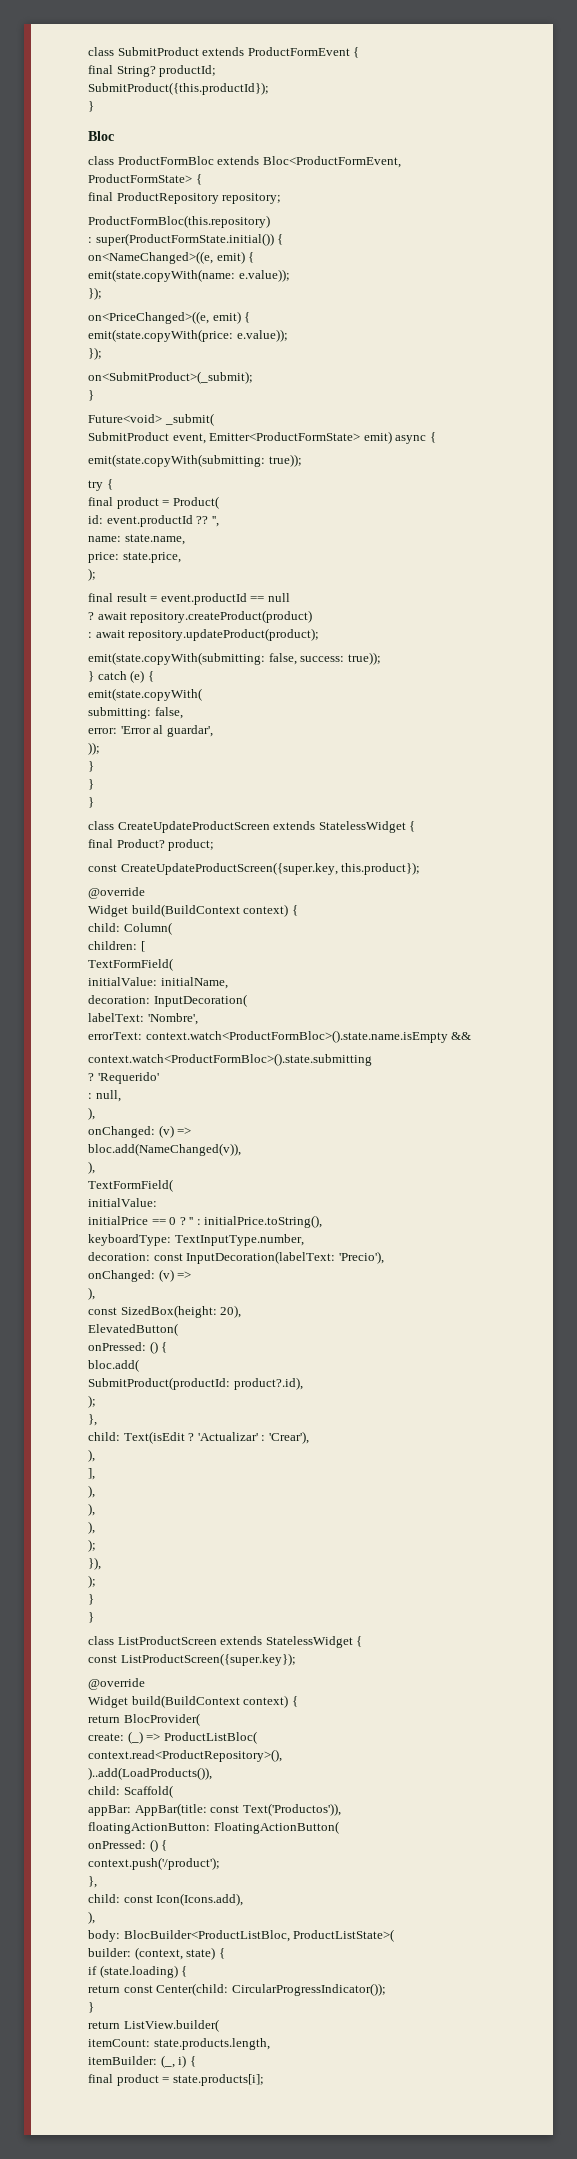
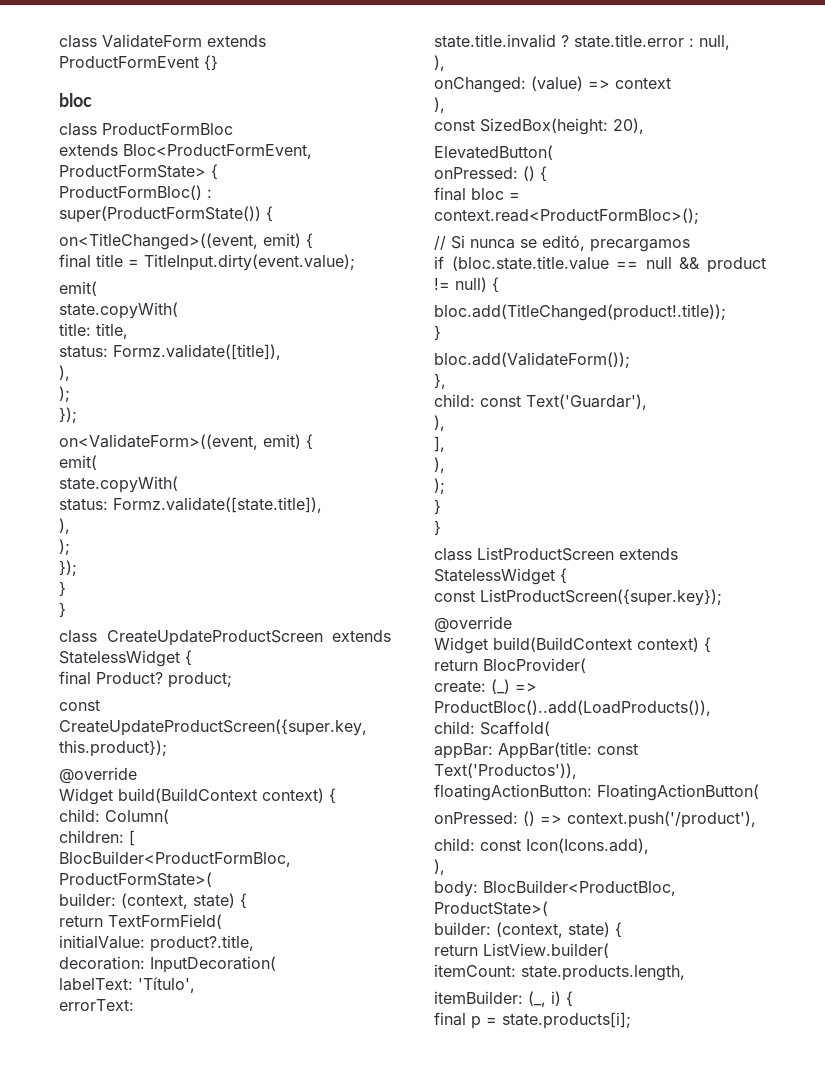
[88,47,199,56] class SubmitProduct -> [59,34,202,48] class ValidateForm
[353,47,360,58] [88,65,217,77] [88,82,269,95] [88,101,94,112] [88,131,114,141] { // final String? productId; // SubmitProduct({this.productId}); // } // Bloc -> [204,55,218,71] [59,93,92,107] {} // bloc
(214, 160) none -> (233, 129) //
[88,192,282,204] [88,215,270,228] [88,233,284,246] [88,251,255,264] [88,269,290,282] [88,287,102,300] [88,311,251,324] [88,329,288,342] [88,347,102,360] [88,371,253,384] [88,390,94,401] [88,413,214,426] [88,431,436,444] [88,454,302,467] [88,479,113,491] [88,496,219,509] [88,515,219,527] [88,534,185,545] [88,552,181,563] [88,568,96,581] [88,593,290,605] [88,610,313,623] [88,628,320,641] [88,652,381,665] [88,670,154,683] [88,688,202,701] [88,707,183,719] [88,725,213,737] [88,742,100,755] [88,761,94,772] final ProductRepository repository; // ProductFormBloc(this.repository) // : super(ProductFormState.initial()) { // on<NameChanged>((e, emit) { // emit(state.copyWith(name: e.value)); // }); // on<PriceChanged>((e, emit) { // emit(state.copyWith(price: e.value)); // }); // on<SubmitProduct>(_submit); // } // Future<void> _submit( // SubmitProduct event, Emitter<ProductFormState> emit) async { // emit(state.copyWith(submitting: true)); // try { // final product = Product( // id: event.productId ?? '', // name: state.name, // price: state.price, // ); // final result = event.productId == null // ? await repository.createProduct(product) // : await repository.updateProduct(product); // emit(state.copyWith(submitting: false, success: true)); // } catch (e) { // emit(state.copyWith( // submitting: false, // error: 'Error al guardar', // )); // } -> [59,185,212,200] [59,206,273,223] [59,233,313,250] [59,254,355,271] [59,281,97,296] [59,302,178,319] [59,323,128,339] [59,344,281,360] [59,365,70,381] [59,386,70,402] [59,407,77,423] [59,434,313,450] [59,455,97,470] [59,476,178,493] [59,497,322,513] [59,518,70,534] [59,539,70,555] [59,560,77,576] ProductFormBloc() : super(ProductFormState()) { // on<TitleChanged>((event, emit) { // final title = TitleInput.dirty(event.value); // emit( // state.copyWith( // title: title, // status: Formz.validate([title]), // ), // ); // }); // on<ValidateForm>((event, emit) { // emit( // state.copyWith( // status: Formz.validate([state.title]), // ), // ); // });
[88,958,173,971] [88,977,228,989] TextFormField( // initialValue: initialName, -> [59,851,291,867] [59,872,212,887] [59,893,247,909] [59,914,222,929] [59,935,254,952] BlocBuilder<ProductFormBloc, ProductFormState>( // builder: (context, state) { // return TextFormField( // initialValue: product?.title,
[147,1013,198,1025] 'Nombre', -> [138,977,195,993] 'Título',
[145,1030,472,1043] [88,1053,372,1066] [88,1072,159,1084] context.watch<ProductFormBloc>().state.name.isEmpty && // context.watch<ProductFormBloc>().state.submitting // ? 'Requerido' // -> [434,34,684,48] // state.title.invalid ? state.title.error
[158,1125,192,1138] [88,1143,241,1156] [88,1161,95,1174] [88,1179,173,1192] [88,1198,157,1207] [88,1215,323,1228] [88,1234,304,1246] [88,1251,384,1264] [88,1269,192,1282] (v) => // bloc.add(NameChanged(v)), // ), // TextFormField( // initialValue: // initialPrice == 0 ? '' : initialPrice.toString(), // keyboardType: TextInputType.number, // decoration: const InputDecoration(labelText: 'Precio'), // onChanged: (v) => -> [531,76,671,91] (value) => context
[88,1359,139,1372] [88,1377,303,1390] [88,1395,96,1408] [88,1414,97,1426] [88,1431,309,1444] bloc.add( // SubmitProduct(productId: product?.id), // ); // }, // child: Text(isEdit ? 'Actualizar' : 'Crear'), -> [434,187,520,201] [434,208,699,224] [434,235,690,252] [434,256,766,273] [434,277,499,293] [434,304,726,321] [434,325,441,341] [434,352,630,368] [434,373,446,389] [434,394,647,410] final bloc = context.read<ProductFormBloc>(); // // Si nunca se editó, precargamos // if (bloc.state.title.value == null && product != null) { // bloc.add(TitleChanged(product!.title)); // } // bloc.add(ValidateForm()); // }, // child: const Text('Guardar'),
[88,1503,95,1516] [88,1521,95,1534] [88,1539,96,1552] [88,1557,101,1570] // ), // ), // ); // }), -> (445, 465) none
[163,1731,257,1744] [88,1749,282,1762] [88,1767,212,1780] ProductListBloc( // context.read<ProductRepository>(), // )..add(LoadProducts()), -> [434,700,711,716] ProductBloc()..add(LoadProducts()),
[161,1840,168,1851] [88,1857,220,1870] [88,1876,97,1888] { // context.push('/product'); // }, -> [540,811,756,828] => context.push('/product'),
[123,1929,395,1942] [88,1947,225,1960] [88,1965,188,1978] [88,1983,386,1996] [88,2002,94,2013] BlocBuilder<ProductListBloc, ProductListState>( // builder: (context, state) { // if (state.loading) { // return const Center(child: CircularProgressIndicator()); // } -> [483,880,676,896] [434,901,548,916] [434,922,622,938] BlocBuilder<ProductBloc, ProductState>( // builder: (context, state) {
[116,2074,159,2086] product -> [471,1016,481,1029] p

